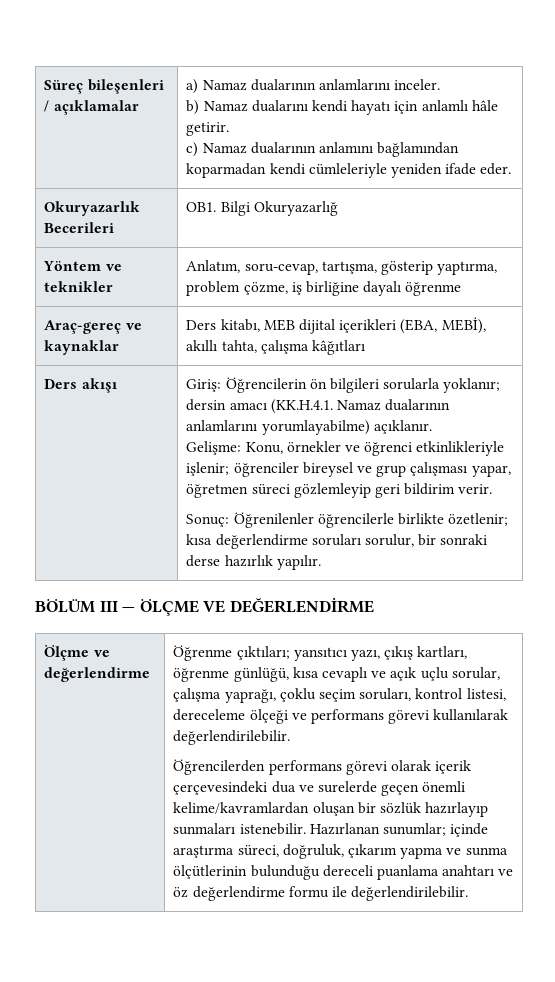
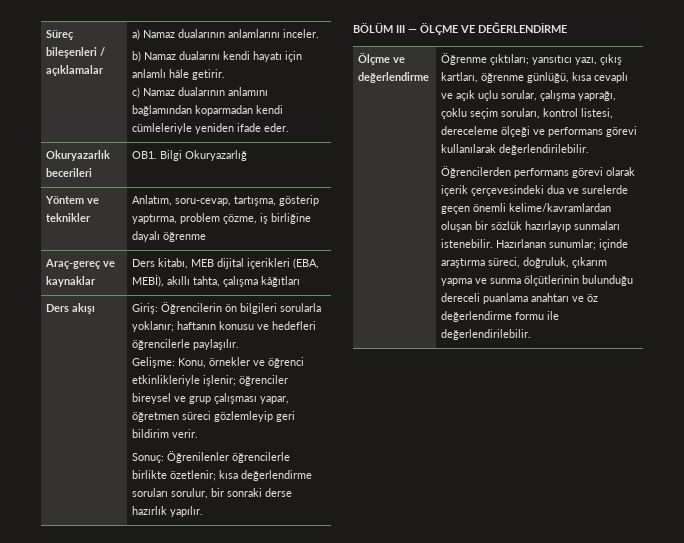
[44,222,115,233] Becerileri -> [46,168,93,177] becerileri
[186,399,451,414] [186,420,432,435] dersin amacı (KK.H.4.1. Namaz dualarının anlamlarını yorumlayabilme) açıklanır. -> [177,321,317,330] [132,339,240,350] haftanın konusu ve hedefleri öğrencilerle paylaşılır.

